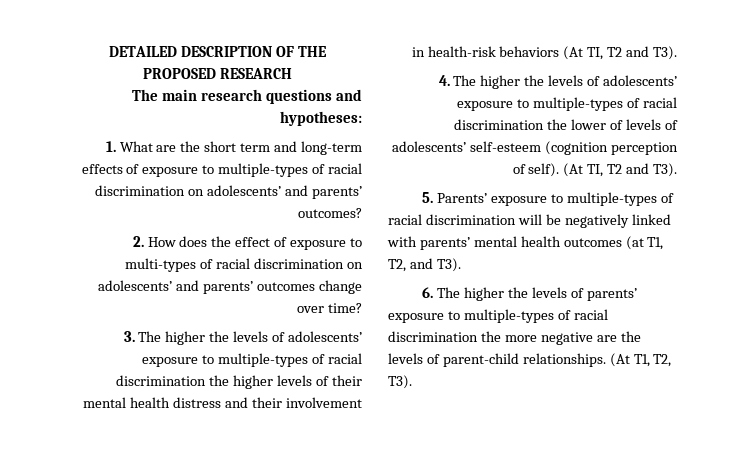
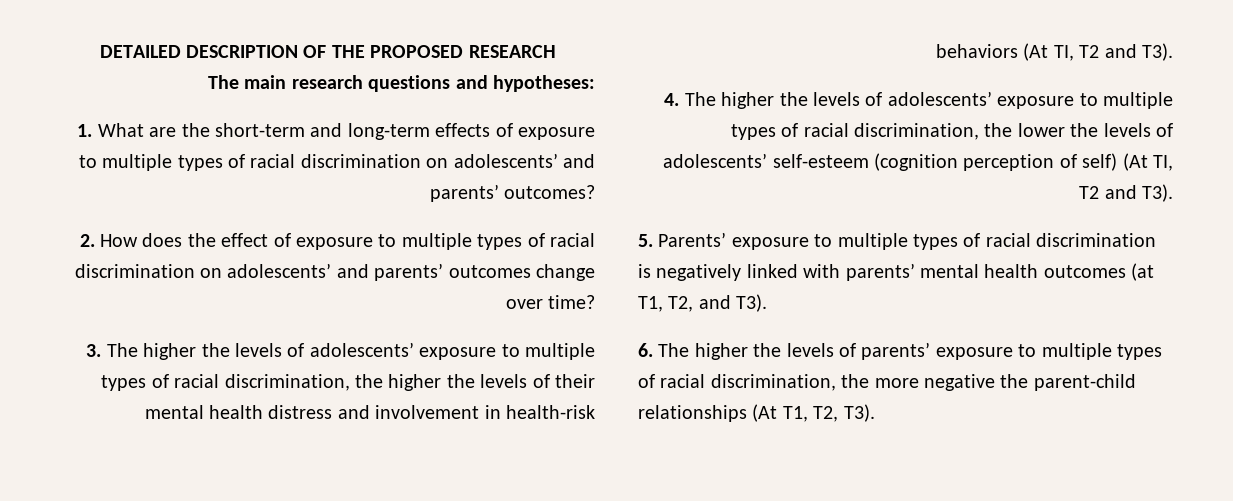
[204,141,271,152] short term -> [215,123,305,137] short-term
[218,163,309,177] multiple-types -> [102,154,223,171] multiple types
[125,258,197,272] multi-types -> [401,233,523,250] multiple types
[218,353,362,367] [116,375,207,386] multiple-types of racial discrimination -> [525,343,595,360] [101,374,350,391] multiple types of racial discrimination,
(274, 382) none -> [446,374,475,388] the
[252,397,283,408] their -> (370, 412) none
[533,97,677,111] [454,119,545,130] multiple-types of racial discrimination -> [1103,92,1173,109] [730,123,979,140] multiple types of racial discrimination,
[610,120,624,130] of -> [1070,123,1099,137] the
[528,163,560,177] self). -> [1082,153,1118,171] self)
[566,192,674,206] [388,214,561,225] multiple-types of racial discrimination will be -> [837,233,1157,250] [638,264,651,278] multiple types of racial discrimination is
[463,309,608,323] [388,331,478,342] multiple-types of racial discrimination -> [1041,343,1162,360] [638,374,836,391] multiple types of racial discrimination,
[596,331,641,342] [388,353,606,367] are the levels of parent-child relationships. -> [1000,374,1136,391] [638,405,747,422] the parent-child relationships

